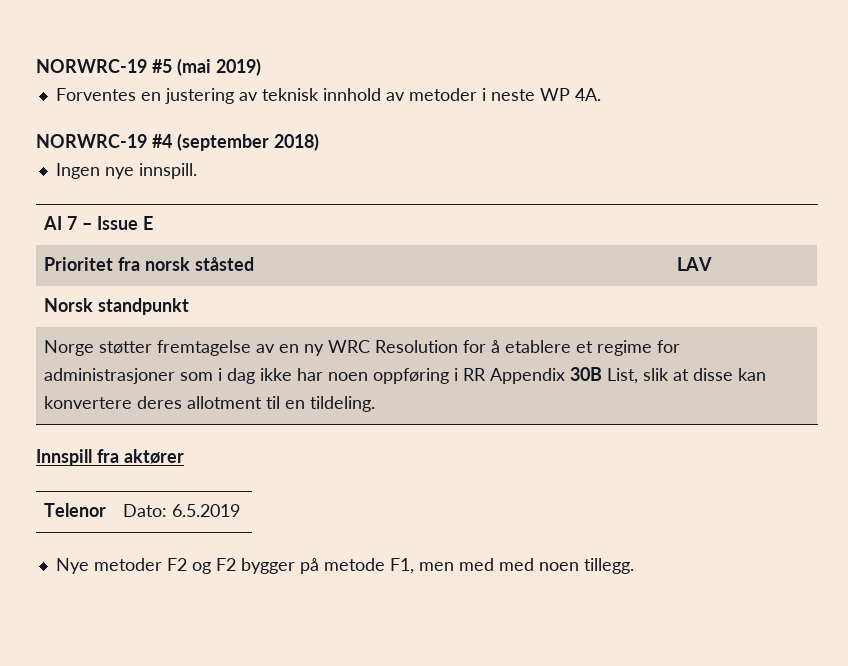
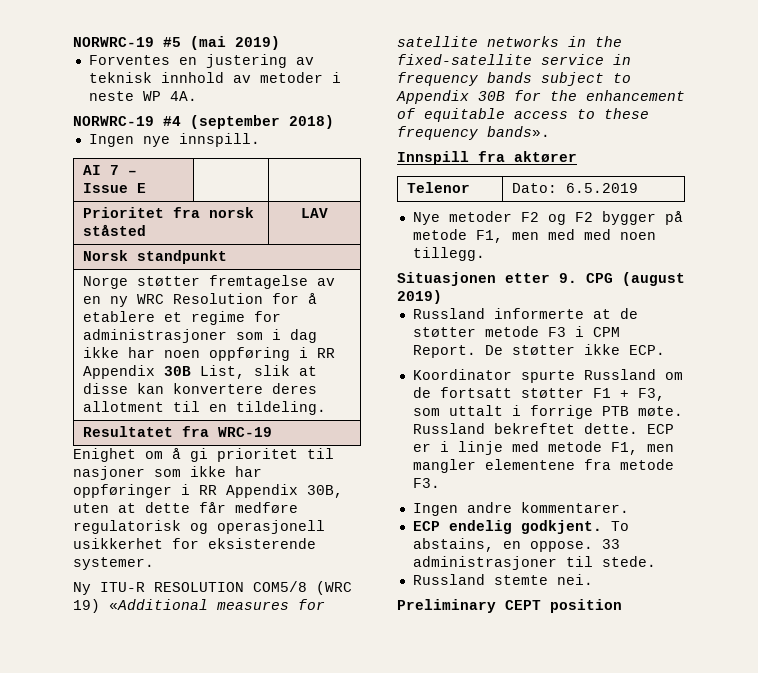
(376, 404) none -> [82,426,272,437] [73,448,334,462] [73,466,262,480] [73,484,343,498] [73,502,298,513] [73,520,325,534] [73,538,316,549] [73,557,154,570] [73,581,352,595] [73,599,325,613] [397,36,622,47] [397,54,631,65] [397,72,631,86] [396,90,685,104] [397,108,649,122] [397,126,550,140] // Resultatet fra WRC-19 // Enighet om å gi prioritet til nasjoner som ikke har oppføringer i RR Appendix 30B, uten at dette får medføre regulatorisk og operasjonell usikkerhet for eksisterende systemer. // Ny ITU-R RESOLUTION COM5/8 (WRC 19) «Additional measures for satellite networks in the fixed-satellite service in frequency bands subject to Appendix 30B for the enhancement of equitable access to these frequency bands».
(634, 566) none -> [397,272,685,286] [397,290,442,304] [412,308,638,319] [412,326,620,337] [412,344,665,358] [412,369,683,383] [412,387,665,401] [412,405,683,419] [412,423,674,434] [412,441,674,455] [412,459,674,473] [412,478,440,488] [412,502,629,516] [412,520,629,534] [412,538,620,552] [412,556,656,570] [412,574,593,585] [397,599,622,613] // Situasjonen etter 9. CPG (august 2019) // Russland informerte at de støtter metode F3 i CPM Report. De støtter ikke ECP. // Koordinator spurte Russland om de fortsatt støtter F1 + F3, som uttalt i forrige PTB møte. Russland bekreftet dette. ECP er i linje med metode F1, men mangler elementene fra metode F3. // Ingen andre kommentarer. // ECP endelig godkjent. To abstains, en oppose. 33 administrasjoner til stede. // Russland stemte nei. // Preliminary CEPT position

